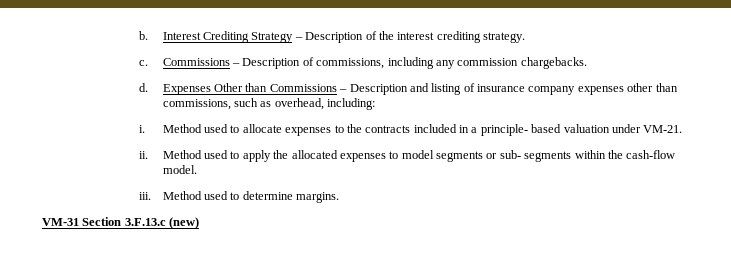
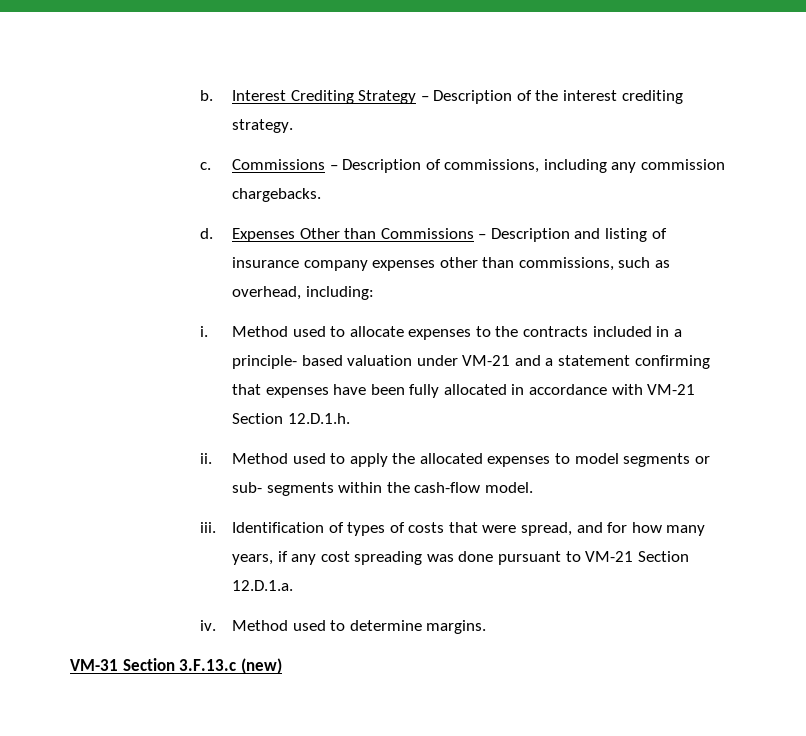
[643,125,683,133] VM-21. -> [462,355,710,369] [231,384,696,398] [231,413,350,424] VM-21 and a statement confirming that expenses have been fully allocated in accordance with VM-21 Section 12.D.1.h.
(151, 196) none -> [231,522,706,536] [231,551,689,565] [231,580,293,591] [199,620,216,631] Identification of types of costs that were spread, and for how many years, if any cost spreading was done pursuant to VM-21 Section 12.D.1.a. // iv.

